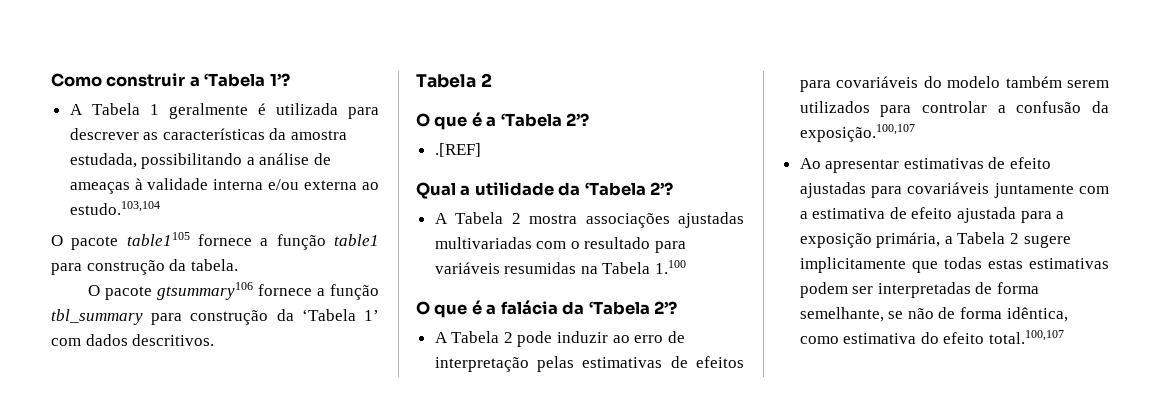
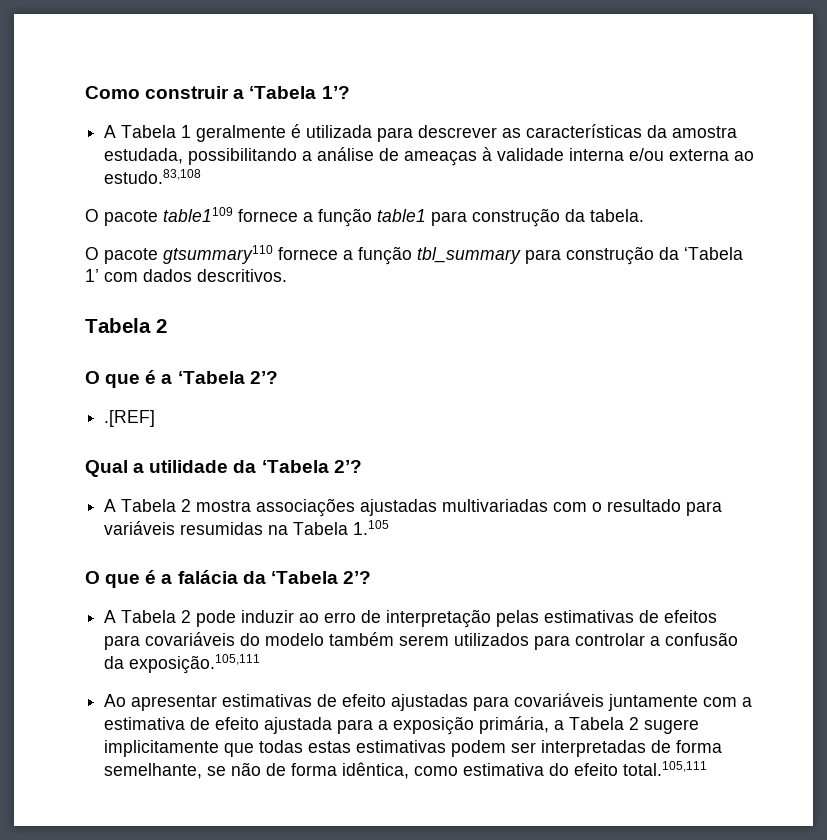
[69,201,160,215] [51,232,190,250] estudo.103,104 // O pacote table1105 -> [104,169,202,184] [85,207,233,226] estudo.83,108 // O pacote table1109
[156,282,253,300] gtsummary106 -> [163,245,273,264] gtsummary110
[655,260,687,274] 1.100 -> [353,520,390,535] 1.105
[799,124,915,142] exposição.100,107 -> [129,654,261,674] exposição.105,111
[989,330,1065,344] total.100,107 -> [623,761,708,776] total.105,111

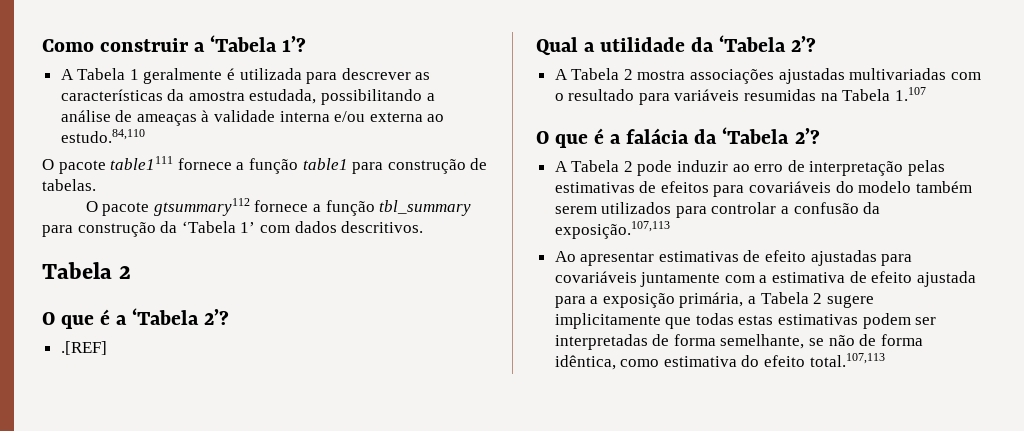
[104,169,202,184] [85,207,233,226] estudo.83,108 // O pacote table1109 -> [60,129,145,143] [42,156,174,174] estudo.84,110 // O pacote table1111
[565,209,644,222] [85,245,273,264] da tabela. // O pacote gtsummary110 -> [470,158,488,170] [42,179,96,191] [85,198,250,216] de tabelas. // O pacote gtsummary112
[353,520,390,535] 1.105 -> [894,87,926,101] 1.107
[129,654,261,674] exposição.105,111 -> [554,221,670,239] exposição.107,113
[623,761,708,776] total.105,111 -> [809,353,885,367] total.107,113

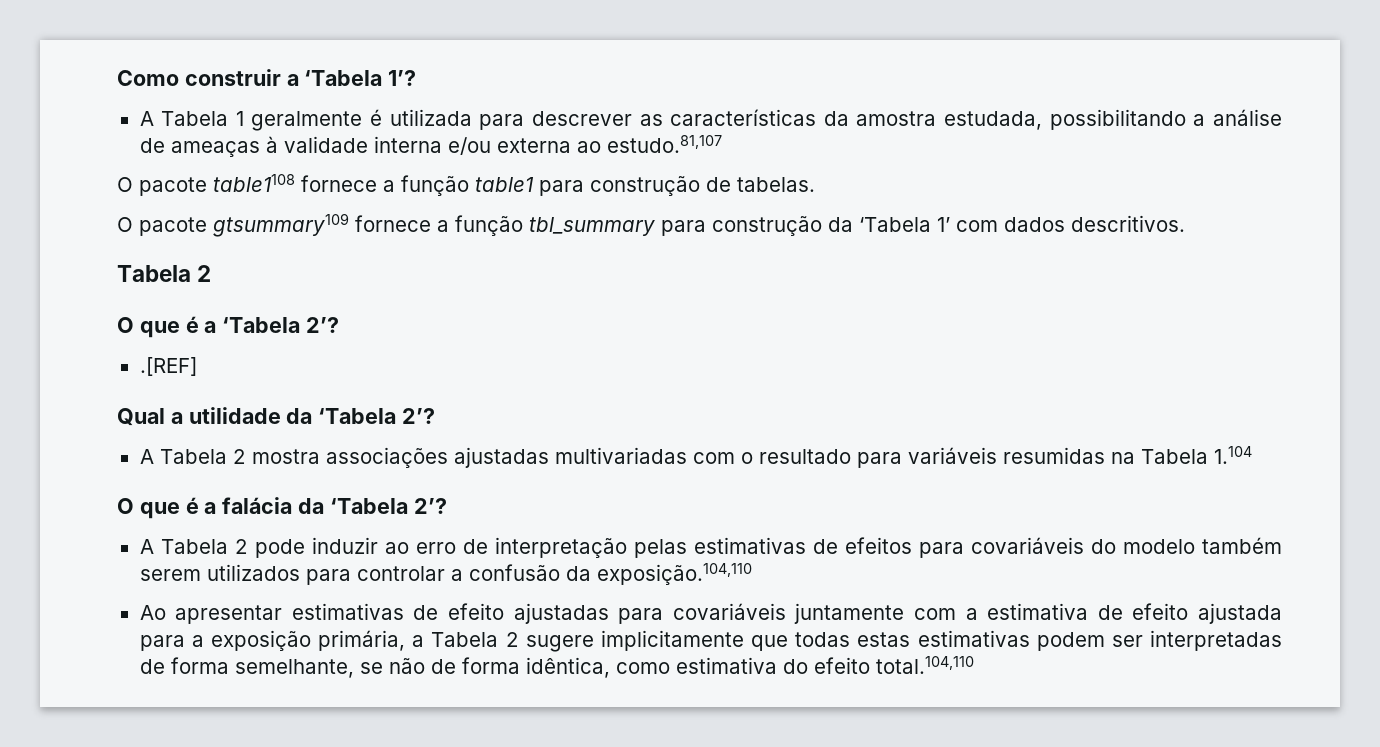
[60,129,145,143] [42,156,174,174] estudo.84,110 // O pacote table1111 -> [606,135,722,153] [117,174,295,196] estudo.81,107 // O pacote table1108
[153,198,250,216] gtsummary112 -> [213,213,349,237] gtsummary109
[894,87,926,101] 1.107 -> [1213,446,1252,464] 1.104
[554,221,670,239] exposição.107,113 -> [596,563,752,585] exposição.104,110
[809,353,885,367] total.107,113 -> [875,656,974,674] total.104,110

